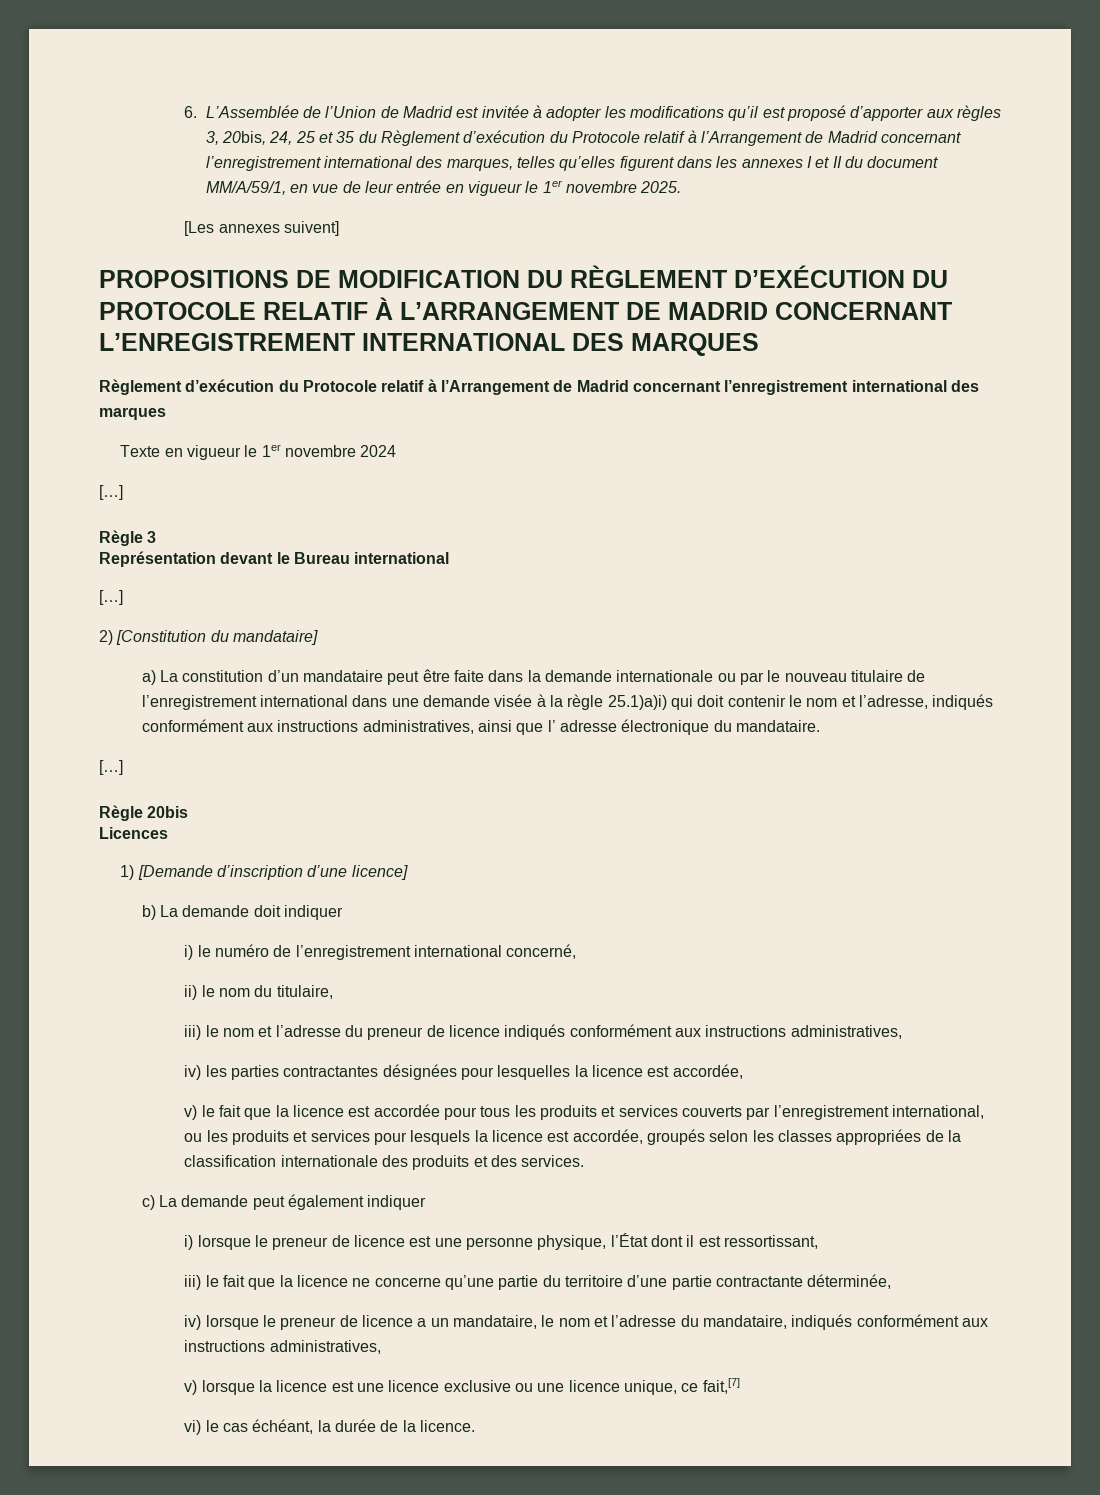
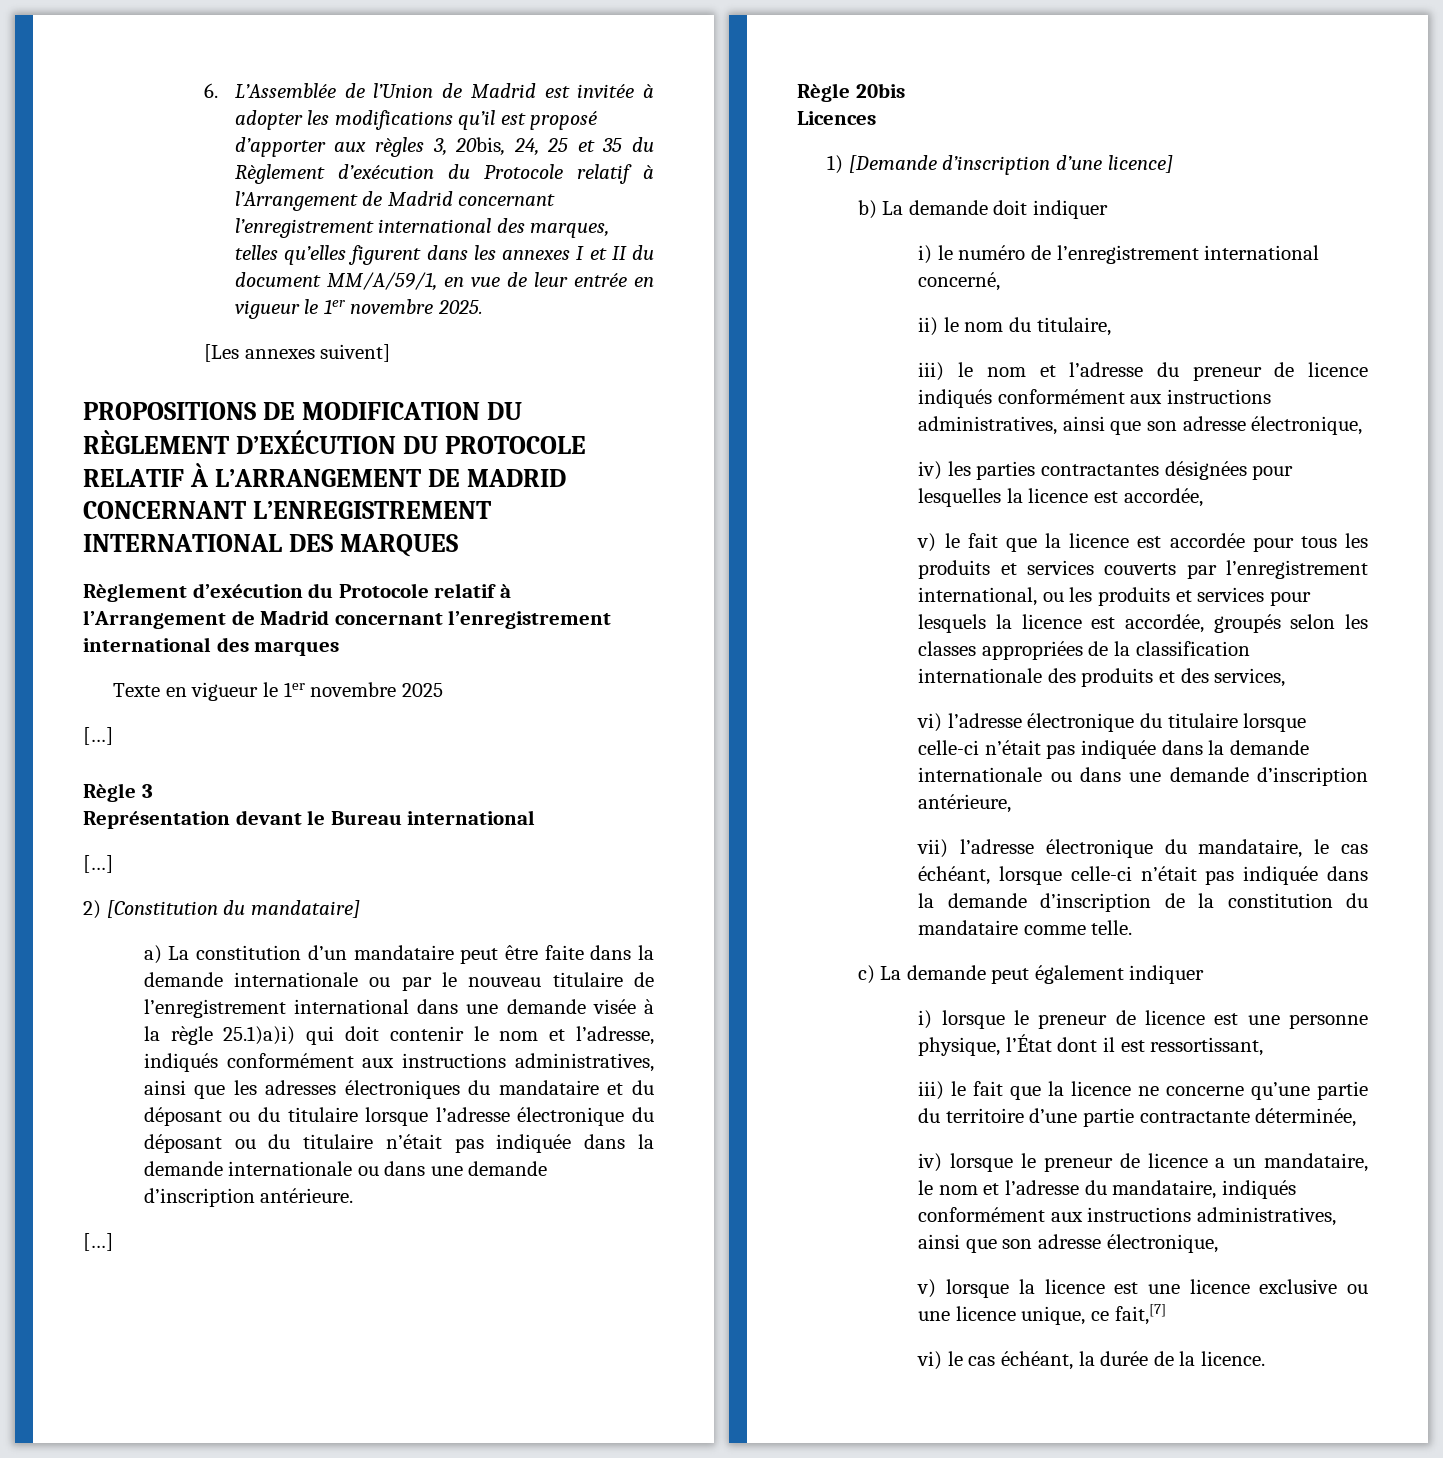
[360,445,397,457] 2024 -> [401,683,443,697] 2025
[547,719,820,735] l’ adresse électronique du mandataire. -> [233,1080,654,1099] [143,1107,654,1126] [143,1134,654,1153] [143,1161,548,1176] [143,1188,354,1207] les adresses électroniques du mandataire et du déposant ou du titulaire lorsque l’adresse électronique du déposant ou du titulaire n’était pas indiquée dans la demande internationale ou dans une demande d’inscription antérieure.
(902, 1032) none -> [1062,416,1363,435] ainsi que son adresse électronique,
[521,1155,585,1167] services. -> [1214,668,1286,687] [917,713,1307,732] [918,740,1309,759] [918,767,1368,786] [918,794,1012,813] [917,839,1368,858] [918,866,1368,885] [918,893,1368,912] [918,920,1133,935] services, // vi) l’adresse électronique du titulaire lorsque celle-ci n’était pas indiquée dans la demande internationale ou dans une demande d’inscription antérieure, // vii) l’adresse électronique du mandataire, le cas échéant, lorsque celle-ci n’était pas indiquée dans la demande d’inscription de la constitution du mandataire comme telle.
(381, 1347) none -> [918,1234,1218,1253] ainsi que son adresse électronique,

